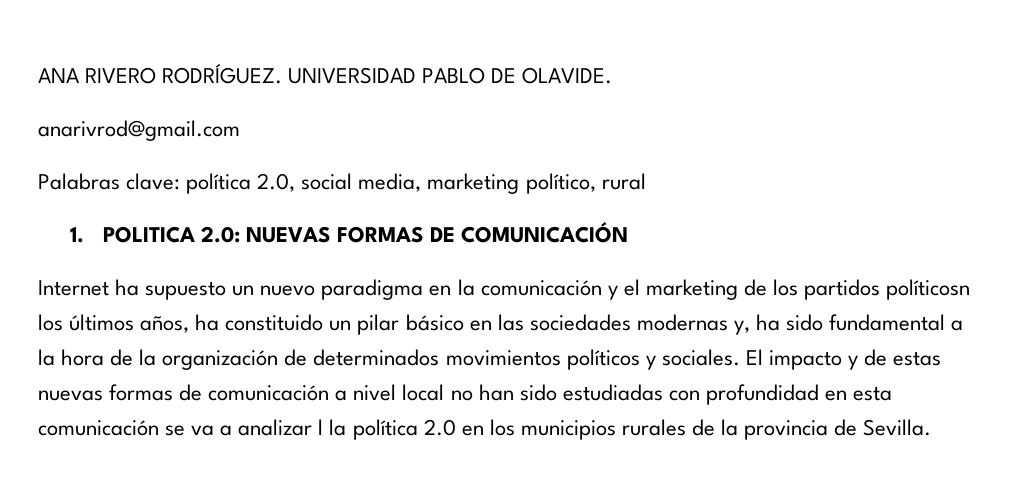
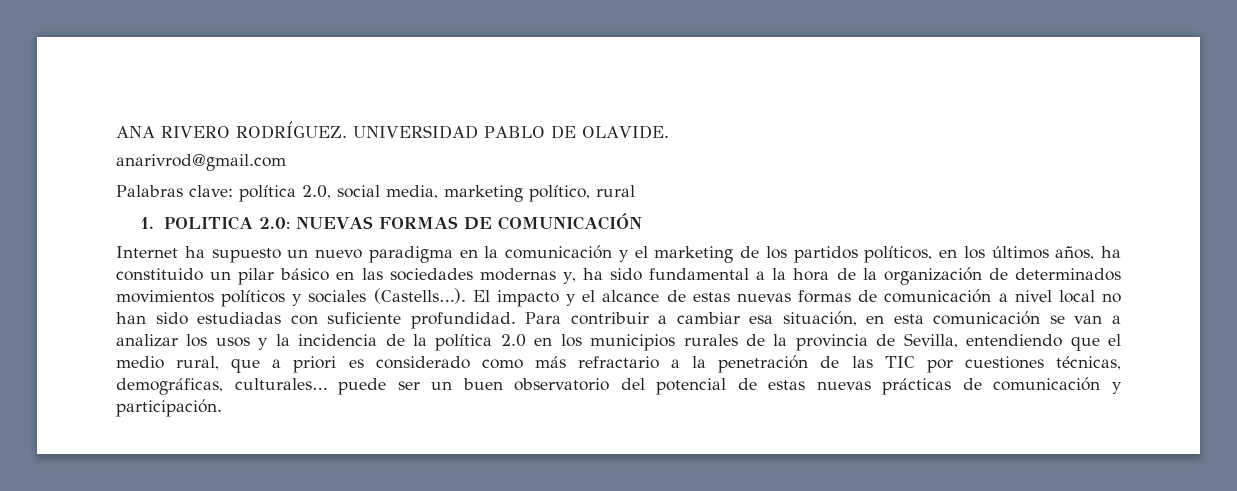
[886,279,971,300] políticosn -> [864,246,957,263] políticos, en
[661,349,740,366] sociales. -> [308,288,466,304] sociales (Castells…).
(858, 362) none -> [582,290,660,302] el alcance
[705,384,819,405] profundidad -> [327,311,857,329] suficiente profundidad. Para contribuir a cambiar esa situación,
[191,425,215,436] va -> [1074,315,1103,324] van
[318,419,324,435] l -> [186,334,405,350] los usos y la incidencia de
[863,419,932,436] Sevilla. -> [903,333,1122,351] [116,355,1121,373] [116,377,1122,395] [116,399,222,417] Sevilla, entendiendo que el medio rural, que a priori es considerado como más refractario a la penetración de las TIC por cuestiones técnicas, demográficas, culturales… puede ser un buen observatorio del potencial de estas nuevas prácticas de comunicación y participación.

